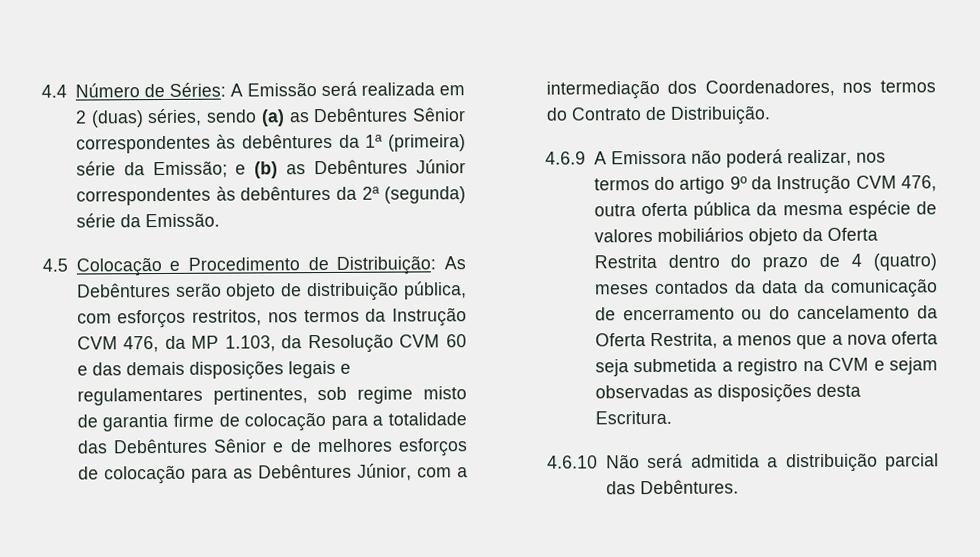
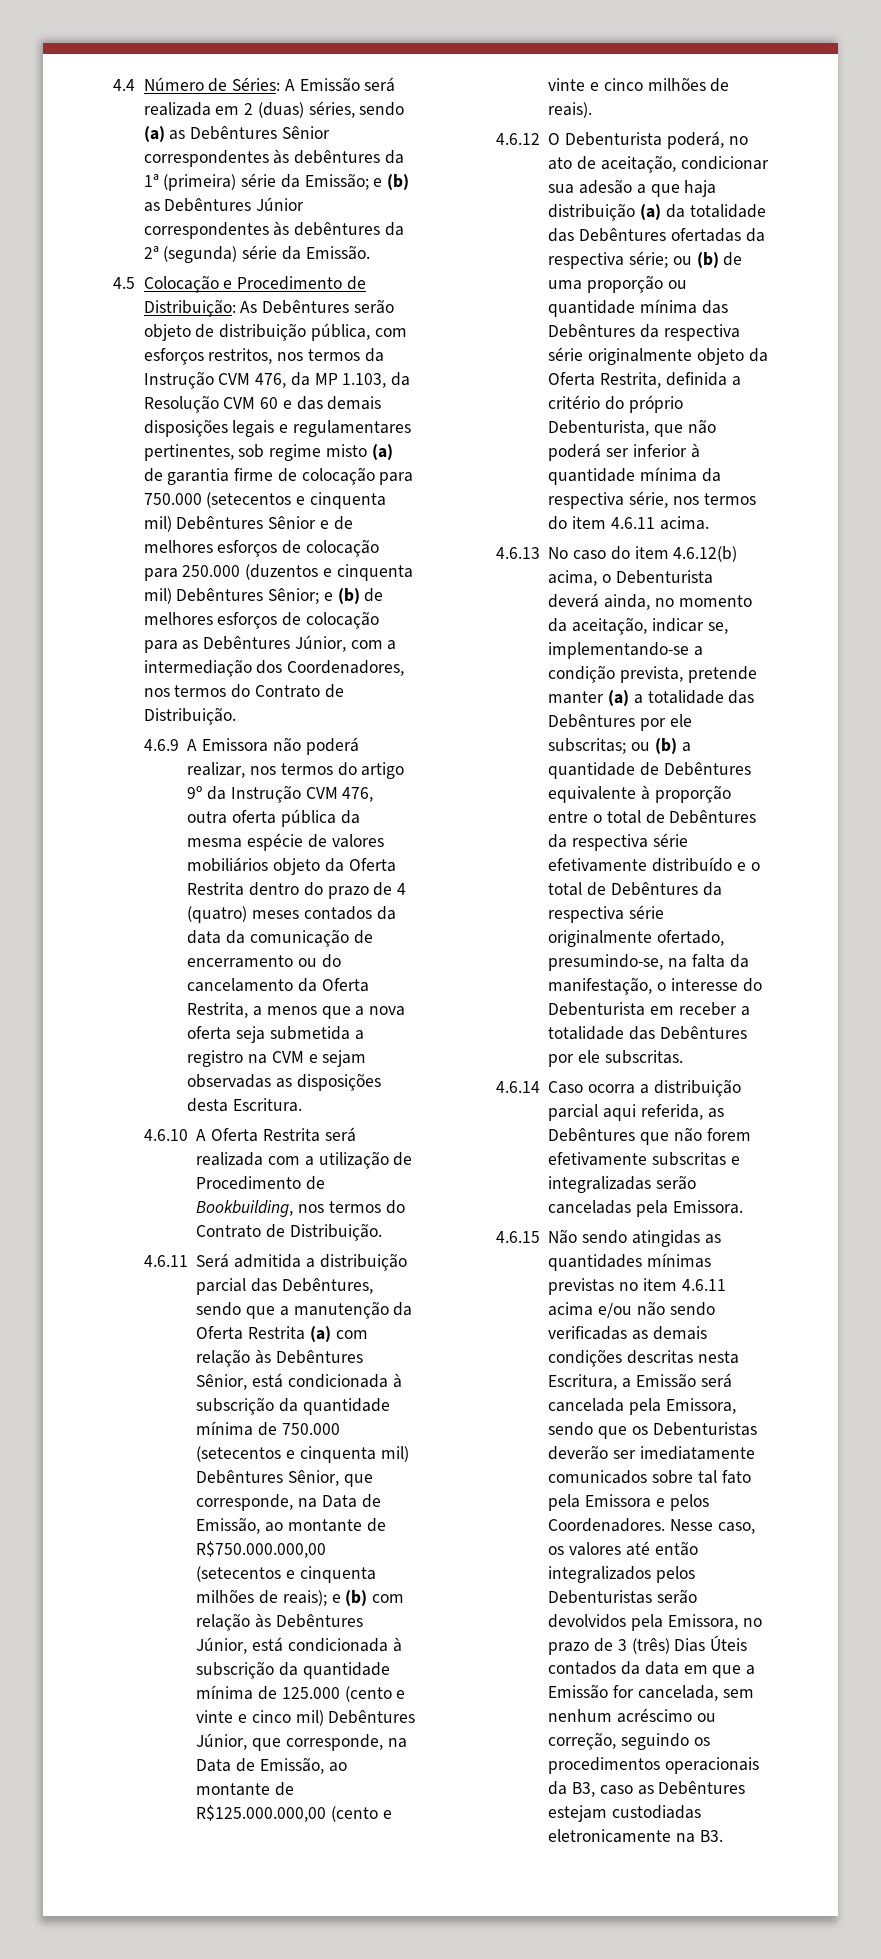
(467, 393) none -> [371,444,393,460] (a)
[372,412,467,426] [76,440,108,454] a totalidade das -> [143,492,386,509] [143,516,172,532] 750.000 (setecentos e cinquenta mil)
(228, 475) none -> [182,564,413,581] [143,588,384,604] [143,611,379,629] [143,640,178,653] 250.000 (duzentos e cinquenta mil) Debêntures Sênior; e (b) de melhores esforços de colocação para
[605,453,684,469] Não será -> [196,1127,356,1142] [196,1151,413,1169] [196,1176,326,1190] [196,1200,405,1217] [196,1223,382,1241] [143,1253,230,1268] A Oferta Restrita será realizada com a utilização de Procedimento de Bookbuilding, nos termos do Contrato de Distribuição. // 4.6.11 Será
[639,479,739,495] Debêntures. -> [281,1278,373,1294] [196,1301,413,1319] [196,1326,368,1342] [196,1349,363,1367] [196,1373,402,1390] [196,1397,390,1415] [196,1421,340,1436] [196,1446,409,1463] [196,1470,373,1487] [196,1494,381,1511] [196,1517,386,1534] [196,1541,327,1558] [196,1566,376,1583] [196,1589,405,1606] [196,1613,363,1631] [196,1637,402,1654] [196,1661,390,1679] [196,1685,406,1702] [196,1710,416,1726] [196,1733,407,1751] [196,1757,347,1774] [196,1782,295,1796] [196,1805,392,1822] [548,77,730,92] [548,102,593,118] [495,131,748,149] [548,155,769,173] [548,179,717,197] [548,203,766,221] [548,228,765,242] [548,251,743,269] [548,275,687,293] [548,299,728,317] [548,324,740,341] [548,347,768,365] [548,372,741,388] [548,395,683,413] [548,419,716,437] [548,443,700,461] [548,467,721,485] [548,491,756,509] [548,516,709,530] [495,546,738,562] [548,570,713,586] [548,593,752,610] [548,617,728,635] [548,642,704,659] [548,665,757,683] [548,690,755,706] [548,714,692,731] [548,738,691,754] [548,762,751,779] [548,785,731,803] [548,810,757,824] [548,833,688,851] [548,857,760,872] [548,882,722,896] [548,905,665,923] [548,930,725,947] [548,954,749,971] [548,977,762,995] [548,1002,750,1016] [548,1026,747,1040] [548,1050,683,1067] [495,1079,741,1097] [548,1104,724,1121] [548,1127,751,1145] [548,1152,740,1166] [548,1175,697,1193] [548,1200,743,1217] [495,1229,721,1247] [548,1253,712,1271] [548,1278,726,1295] [548,1301,715,1318] [548,1326,707,1340] [548,1349,739,1367] [548,1373,732,1390] [548,1398,736,1415] [548,1422,757,1439] [548,1445,755,1460] [548,1470,751,1484] [548,1494,709,1511] [548,1518,755,1534] [548,1541,698,1556] [548,1566,696,1583] [548,1589,698,1604] [548,1614,762,1631] [548,1635,748,1655] [548,1661,756,1678] [548,1684,754,1701] [548,1708,716,1723] [548,1732,710,1750] [548,1757,760,1774] [548,1781,746,1797] [548,1805,702,1822] [548,1829,723,1843] Debêntures, sendo que a manutenção da Oferta Restrita (a) com relação às Debêntures Sênior, está condicionada à subscrição da quantidade mínima de 750.000 (setecentos e cinquenta mil) Debêntures Sênior, que corresponde, na Data de Emissão, ao montante de R$750.000.000,00 (setecentos e cinquenta milhões de reais); e (b) com relação às Debêntures Júnior, está condicionada à subscrição da quantidade mínima de 125.000 (cento e vinte e cinco mil) Debêntures Júnior, que corresponde, na Data de Emissão, ao montante de R$125.000.000,00 (cento e vinte e cinco milhões de reais). // 4.6.12 O Debenturista poderá, no ato de aceitação, condicionar sua adesão a que haja distribuição (a) da totalidade das Debêntures ofertadas da respectiva série; ou (b) de uma proporção ou quantidade mínima das Debêntures da respectiva série originalmente objeto da Oferta Restrita, definida a critério do próprio Debenturista, que não poderá ser inferior à quantidade mínima da respectiva série, nos termos do item 4.6.11 acima. // 4.6.13 No caso do item 4.6.12(b) acima, o Debenturista deverá ainda, no momento da aceitação, indicar se, implementando-se a condição prevista, pretende manter (a) a totalidade das Debêntures por ele subscritas; ou (b) a quantidade de Debêntures equivalente à proporção entre o total de Debêntures da respectiva série efetivamente distribuído e o total de Debêntures da respectiva série originalmente ofertado, presumindo-se, na falta da manifestação, o interesse do Debenturista em receber a totalidade das Debêntures por ele subscritas. // 4.6.14 Caso ocorra a distribuição parcial aqui referida, as Debêntures que não forem efetivamente subscritas e integralizadas serão canceladas pela Emissora. // 4.6.15 Não sendo atingidas as quantidades mínimas previstas no item 4.6.11 acima e/ou não sendo verificadas as demais condições descritas nesta Escritura, a Emissão será cancelada pela Emissora, sendo que os Debenturistas deverão ser imediatamente comunicados sobre tal fato pela Emissora e pelos Coordenadores. Nesse caso, os valores até então integralizados pelos Debenturistas serão devolvidos pela Emissora, no prazo de 3 (três) Dias Úteis contados da data em que a Emissão for cancelada, sem nenhum acréscimo ou correção, seguindo os procedimentos operacionais da B3, caso as Debêntures estejam custodiadas eletronicamente na B3.

